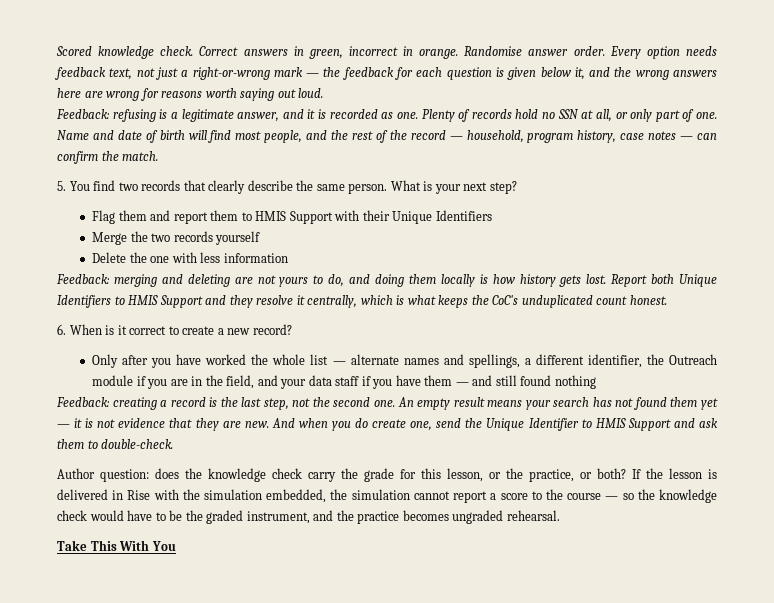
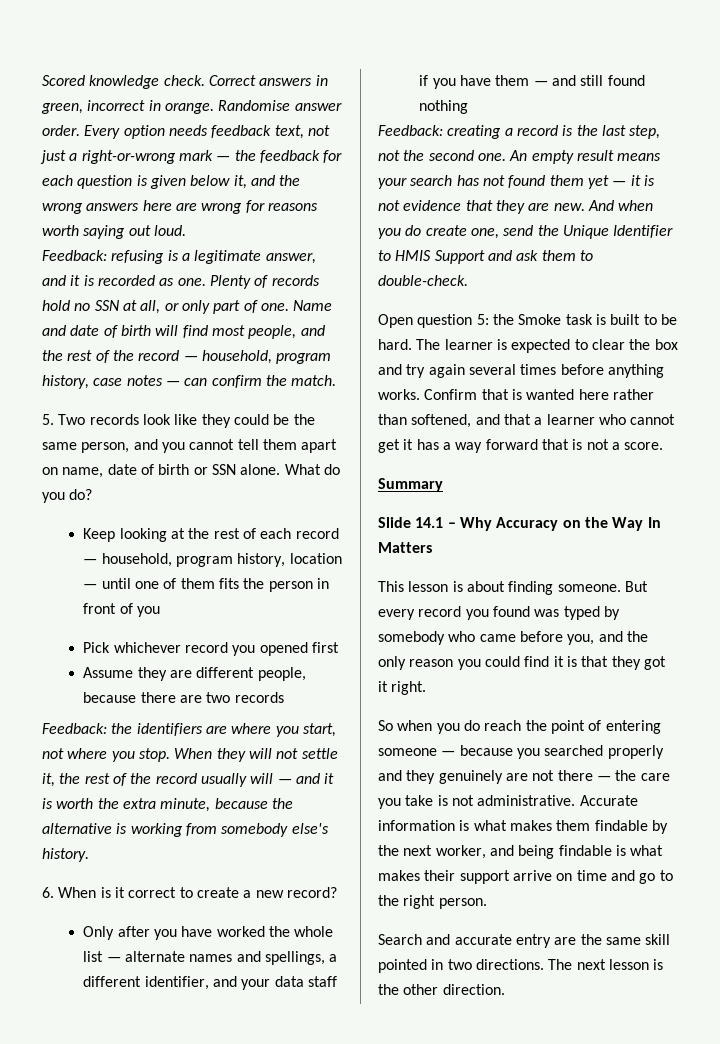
[69,180,517,194] [92,210,492,224] [92,231,261,245] [92,252,288,263] [56,274,717,287] [57,295,667,308] You find two records that clearly describe the same person. What is your next step? // Flag them and report them to HMIS Support with their Unique Identifiers // Merge the two records yourself // Delete the one with less information // Feedback: merging and deleting are not yours to do, and doing them locally is how history gets lost. Report both Unique Identifiers to HMIS Support and they resolve it centrally, which is what keeps the CoC's unduplicated count honest. -> [58,414,315,428] [42,439,338,453] [42,464,340,478] [42,489,93,503] [83,528,339,542] [83,553,342,567] [83,578,330,592] [83,603,161,617] [83,642,340,656] [83,667,306,681] [83,692,284,703] [42,723,336,737] [42,748,338,762] [42,773,335,787] [42,798,293,812] [42,823,329,837] [42,848,89,862] Two records look like they could be the same person, and you cannot tell them apart on name, date of birth or SSN alone. What do you do? // Keep looking at the rest of each record — household, program history, location — until one of them fits the person in front of you // Pick whichever record you opened first // Assume they are different people, because there are two records // Feedback: the identifiers are where you start, not where you stop. When they will not settle it, the rest of the record usually will — and it is worth the extra minute, because the alternative is working from somebody else's history.
[646,354,717,365] [92,375,255,389] the Outreach module if you are in the field, -> (209, 983) none
[57,468,717,482] [57,489,717,503] [57,510,560,524] [57,540,176,551] Author question: does the knowledge check carry the grade for this lesson, or the practice, or both? If the lesson is delivered in Rise with the simulation embedded, the simulation cannot report a score to the course — so the knowledge check would have to be the graded instrument, and the practice becomes ungraded rehearsal. // Take This With You -> [378,314,677,328] [378,339,678,353] [378,364,664,378] [378,389,654,400] [378,414,676,428] [378,439,664,453] [378,478,443,492] [378,517,661,531] [378,542,432,553] [378,581,648,595] [378,606,620,620] [378,631,648,645] [378,656,666,670] [378,681,427,695] [378,720,661,734] [378,745,664,759] [378,770,670,784] [378,795,638,809] [378,820,668,834] [378,845,664,859] [378,870,673,884] [378,895,487,909] [378,934,671,948] [378,959,664,973] [378,984,505,995] Open question 5: the Smoke task is built to be hard. The learner is expected to clear the box and try again several times before anything works. Confirm that is wanted here rather than softened, and that a learner who cannot get it has a way forward that is not a score. // Summary // Slide 14.1 – Why Accuracy on the Way In Matters // This lesson is about finding someone. But every record you found was typed by somebody who came before you, and the only reason you could find it is that they got it right. // So when you do reach the point of entering someone — because you searched properly and they genuinely are not there — the care you take is not administrative. Accurate information is what makes them findable by the next worker, and being findable is what makes their support arrive on time and go to the right person. // Search and accurate entry are the same skill pointed in two directions. The next lesson is the other direction.

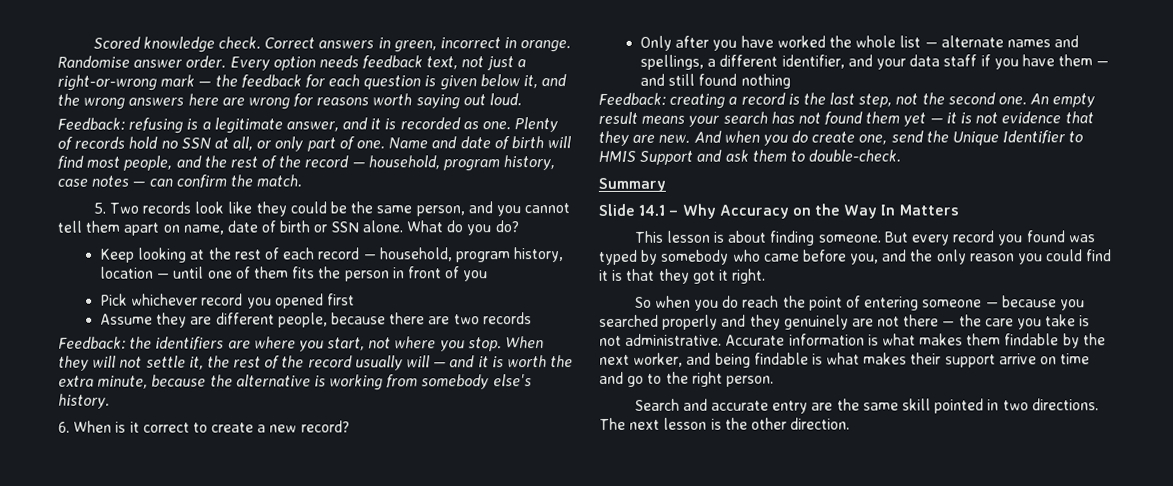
[378,314,677,328] [378,339,678,353] [378,364,664,378] [378,389,654,400] [378,414,676,428] [378,439,664,453] // Open question 5: the Smoke task is built to be hard. The learner is expected to clear the box and try again several times before anything works. Confirm that is wanted here rather than softened, and that a learner who cannot get it has a way forward that is not a score. -> (902, 156) none

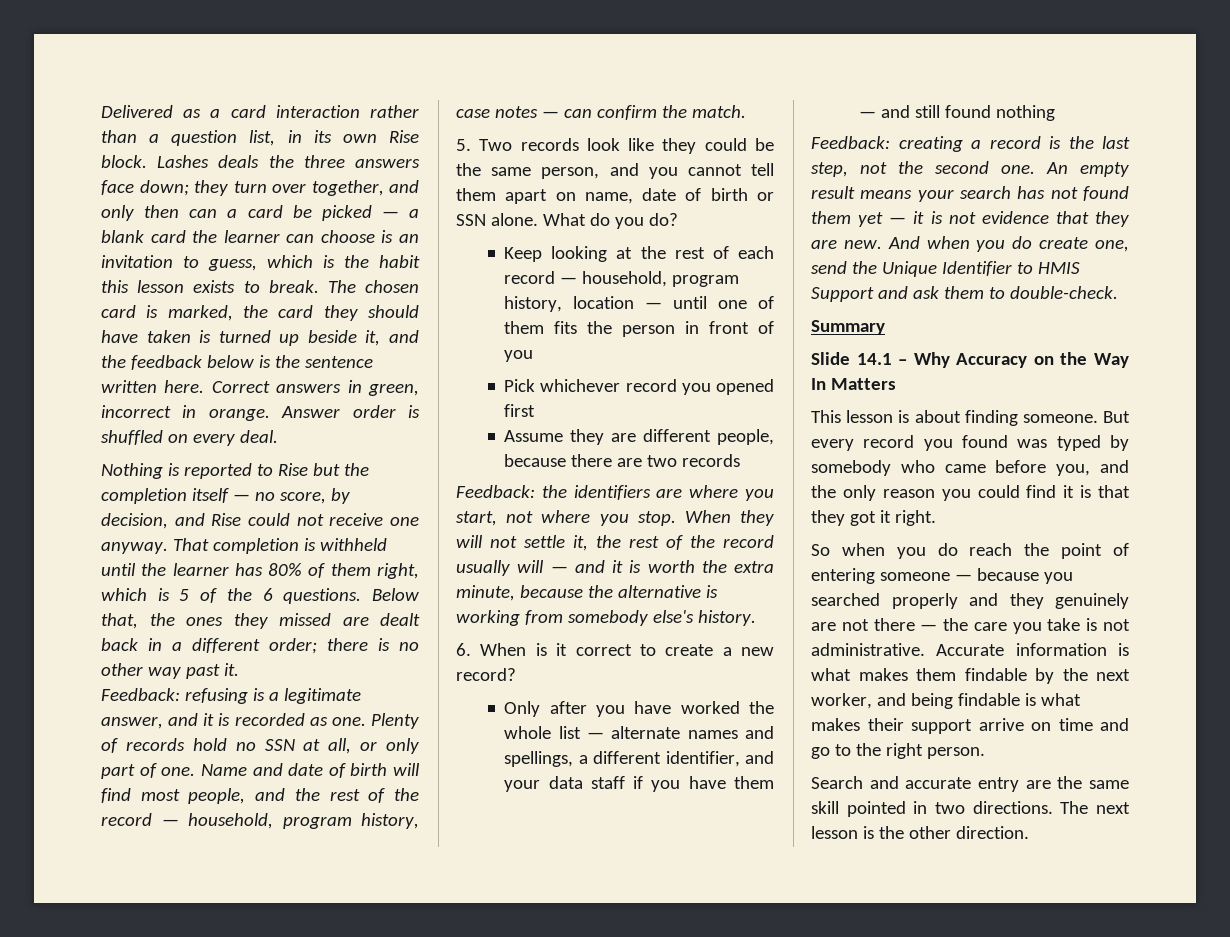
[92,36,262,53] Scored knowledge check. -> [101,105,419,118] [101,130,419,146] [101,155,420,168] [101,180,419,196] [101,205,419,221] [101,230,419,243] [101,255,420,271] [101,280,420,293] [101,305,419,321] [101,330,419,346] [101,355,373,370] [101,380,205,393] Delivered as a card interaction rather than a question list, in its own Rise block. Lashes deals the three answers face down; they turn over together, and only then can a card be picked — a blank card the learner can choose is an invitation to guess, which is the habit this lesson exists to break. The chosen card is marked, the card they should have taken is turned up beside it, and the feedback below is the sentence written here.
[57,55,526,71] [57,74,568,91] [57,93,523,110] Randomise answer order. Every option needs feedback text, not just a right-or-wrong mark — the feedback for each question is given below it, and the wrong answers here are wrong for reasons worth saying out loud. -> [281,405,420,418] [101,430,278,446] [101,463,369,479] [101,488,350,504] [101,513,420,529] [101,538,387,554] [101,563,419,579] [101,588,419,604] [101,613,420,629] [101,638,419,654] [101,663,239,679] Answer order is shuffled on every deal. // Nothing is reported to Rise but the completion itself — no score, by decision, and Rise could not receive one anyway. That completion is withheld until the learner has 80% of them right, which is 5 of the 6 questions. Below that, the ones they missed are dealt back in a different order; there is no other way past it.

